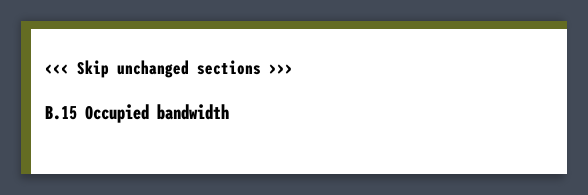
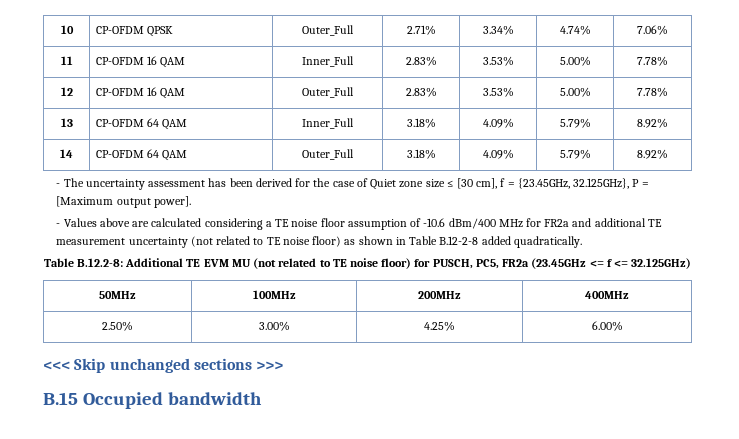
(45, 69) none -> [60,25,74,34] [95,26,174,37] [302,25,354,36] [406,25,436,35] [482,25,514,35] [559,25,591,35] [637,25,668,35] [60,56,73,65] [95,56,186,68] [302,56,354,67] [405,56,437,66] [482,56,514,66] [559,56,591,66] [637,56,668,66] [60,87,73,96] [95,87,186,99] [302,87,354,98] [405,87,437,97] [482,87,514,97] [559,87,591,97] [637,87,668,97] [60,118,73,127] [95,118,188,130] [302,118,354,129] [406,118,436,128] [482,118,514,128] [559,118,591,128] [637,118,668,128] [60,149,73,158] [95,149,188,161] [302,149,354,160] [406,149,436,159] [482,149,514,159] [559,149,591,159] [637,149,668,159] [56,178,649,190] [56,196,191,208] [56,218,662,230] [56,236,582,248] [43,258,692,269] [99,291,136,299] [252,290,296,299] [418,291,461,299] [585,291,630,299] [102,321,133,331] [258,321,290,331] [424,321,455,331] [591,321,623,331] 10 | CP-OFDM QPSK | Outer_Full | 2.71% | 3.34% | 4.74% | 7.06% // 11 | CP-OFDM 16 QAM | Inner_Full | 2.83% | 3.53% | 5.00% | 7.78% // 12 | CP-OFDM 16 QAM | Outer_Full | 2.83% | 3.53% | 5.00% | 7.78% // 13 | CP-OFDM 64 QAM | Inner_Full | 3.18% | 4.09% | 5.79% | 8.92% // 14 | CP-OFDM 64 QAM | Outer_Full | 3.18% | 4.09% | 5.79% | 8.92% // - The uncertainty assessment has been derived for the case of Quiet zone size ≤ [30 cm], f = {23.45GHz, 32.125GHz}, P = [Maximum output power]. // - Values above are calculated considering a TE noise floor assumption of -10.6 dBm/400 MHz for FR2a and additional TE measurement uncertainty (not related to TE noise floor) as shown in Table B.12-2-8 added quadratically. // Table B.12.2-8: Additional TE EVM MU (not related to TE noise floor) for PUSCH, PC5, FR2a (23.45GHz <= f <= 32.125GHz) // 50MHz | 100MHz | 200MHz | 400MHz // 2.50% | 3.00% | 4.25% | 6.00% //

